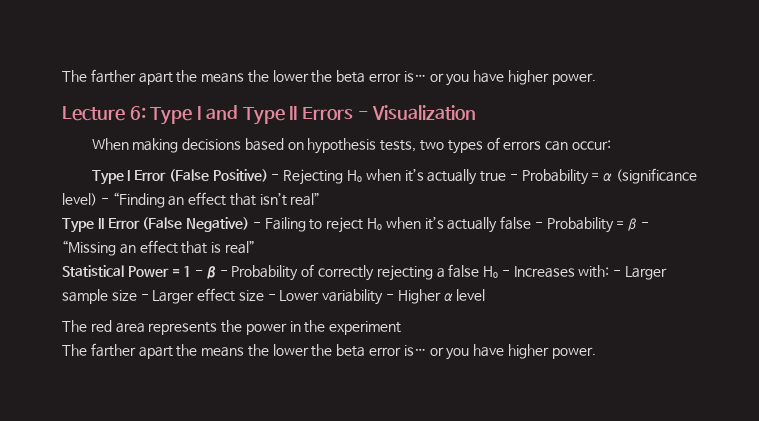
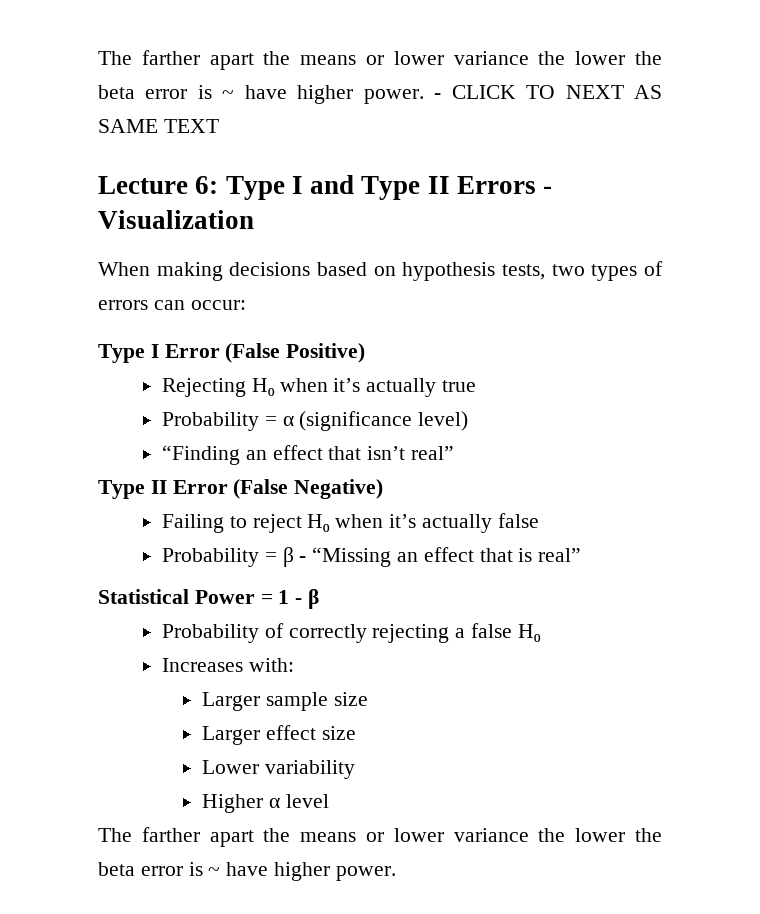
[62,69,596,86] The farther apart the means the lower the beta error is… or you have higher power. -> [98,50,662,70] [98,85,662,104] [98,119,219,133] The farther apart the means or lower variance the lower the beta error is ~ have higher power. - CLICK TO NEXT AS SAME TEXT
[271,174,280,180] - -> (366, 353) //
[509,174,518,180] - -> (476, 386) //
[100,198,109,204] - -> (469, 421) //
[252,222,261,228] - -> (384, 489) //
[534,222,543,228] - -> (539, 520) //
[219,270,228,276] - -> (320, 599) //
[501,270,510,276] - -> (541, 633) //
[613,270,622,276] - -> (294, 665) //
[140,294,149,300] - -> (368, 699) //
[267,294,276,300] - -> (356, 733) //
[386,294,395,300] - -> (355, 769) //
[62,320,402,335] [62,343,470,360] // The red area represents the power in the experiment // The farther apart the means the lower the beta error is… or you -> [98,827,662,847] [98,862,221,876] // The farther apart the means or lower variance the lower the beta error is ~

